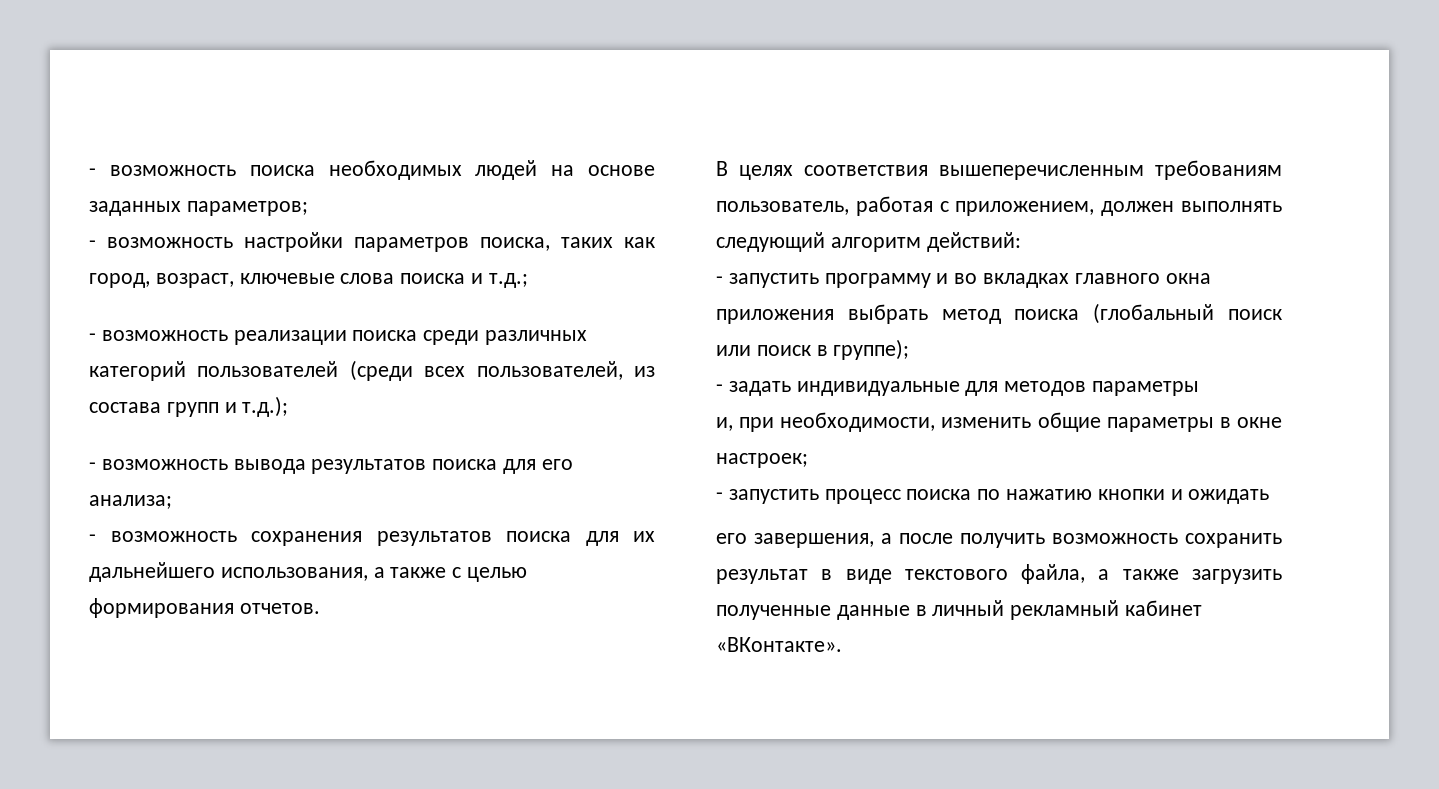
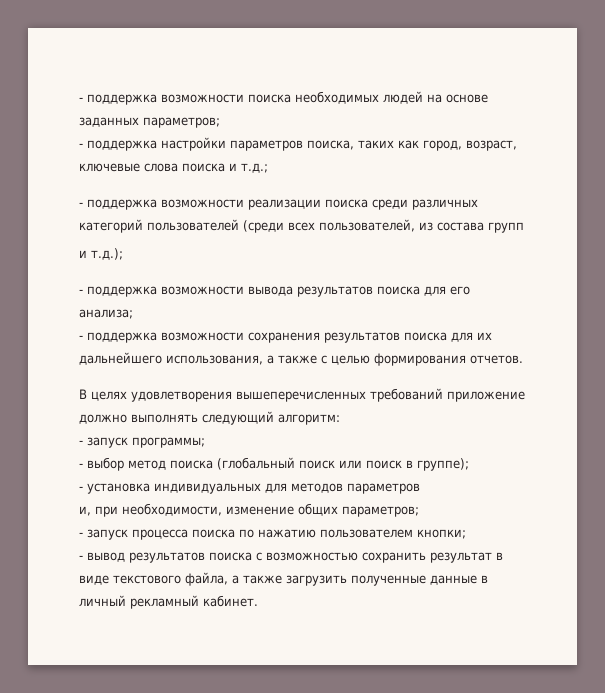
[89,165,236,176] - возможность -> [79,94,244,105] - поддержка возможности
[107,237,233,248] возможность -> [87,140,157,151] поддержка
[101,330,228,341] возможность -> [87,199,244,210] поддержка возможности
(219, 409) none -> (524, 227) //
[101,459,228,470] возможность -> [87,286,244,297] поддержка возможности
[110,531,237,542] возможность -> [87,332,244,343] поддержка возможности
[804,160,1282,180] [716,196,1282,216] [716,232,1021,252] [716,273,1211,288] [716,304,928,324] соответствия вышеперечисленным требованиям пользователь, работая с приложением, должен выполнять следующий алгоритм действий: // - запустить программу и во вкладках главного окна приложения выбрать -> [131,388,525,402] [79,411,340,425] [79,437,205,448] [79,457,124,471] удовлетворения вышеперечисленных требований приложение должно выполнять следующий алгоритм: // - запуск программы; // - выбор
[728,381,960,396] задать индивидуальные -> [87,483,261,494] установка индивидуальных
[1092,381,1200,396] параметры -> [347,483,420,494] параметров
[941,412,1282,432] [716,453,808,468] [716,489,901,504] изменить общие параметры в окне настроек; // - запустить процесс -> [226,503,419,517] [79,529,188,540] изменение общих параметров; // - запуск процесса
[1097,489,1270,504] [716,533,1178,548] кнопки и ожидать // его завершения, а после получить возможность -> [320,529,466,539] [79,552,358,563] пользователем кнопки; // - вывод результатов поиска с возможностью
[1125,600,1203,616] [716,637,842,652] кабинет «ВКонтакте». -> [203,595,258,607] кабинет.

